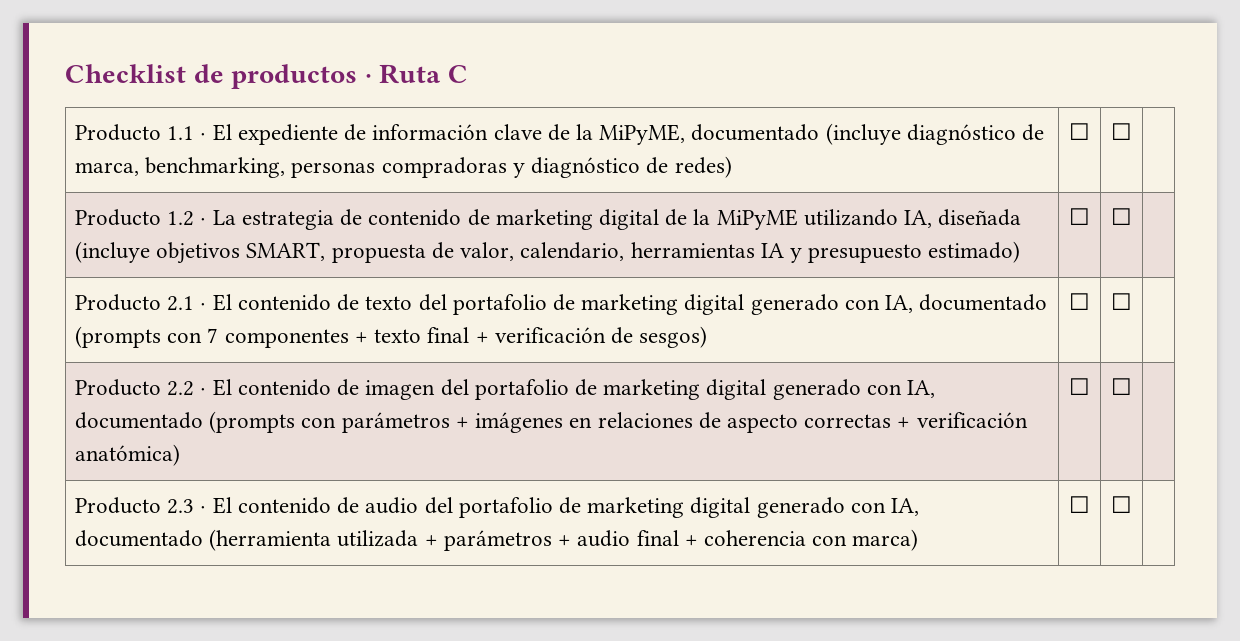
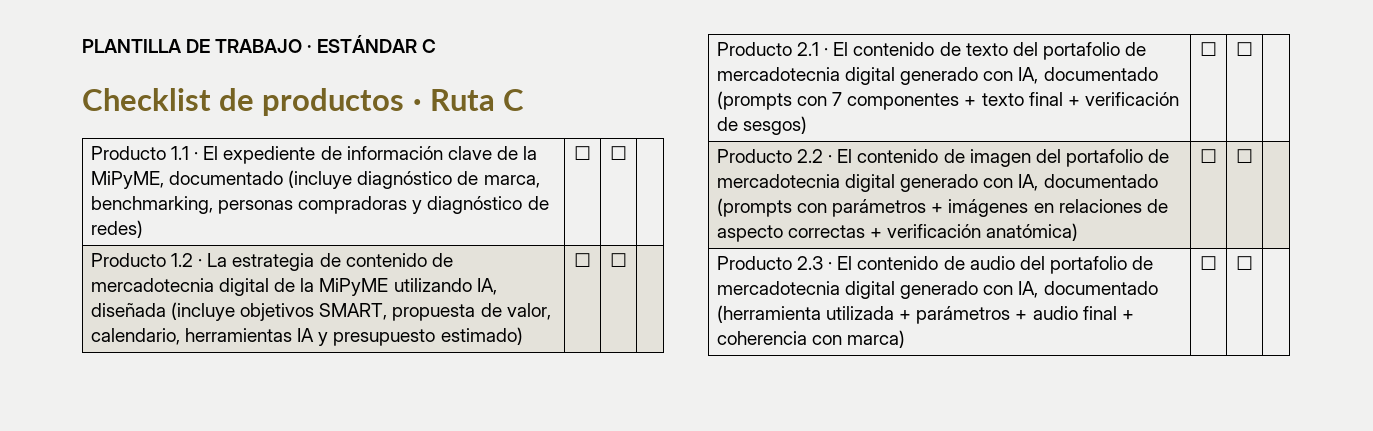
(65, 73) none -> [82,35,436,53] PLANTILLA DE TRABAJO · ESTÁNDAR C //
[495,209,593,230] marketing -> [90,278,214,292] mercadotecnia
[581,294,679,315] marketing -> [716,67,840,81] mercadotecnia
[603,379,701,400] marketing -> [716,174,840,188] mercadotecnia
[587,497,685,518] marketing -> [716,281,840,295] mercadotecnia

